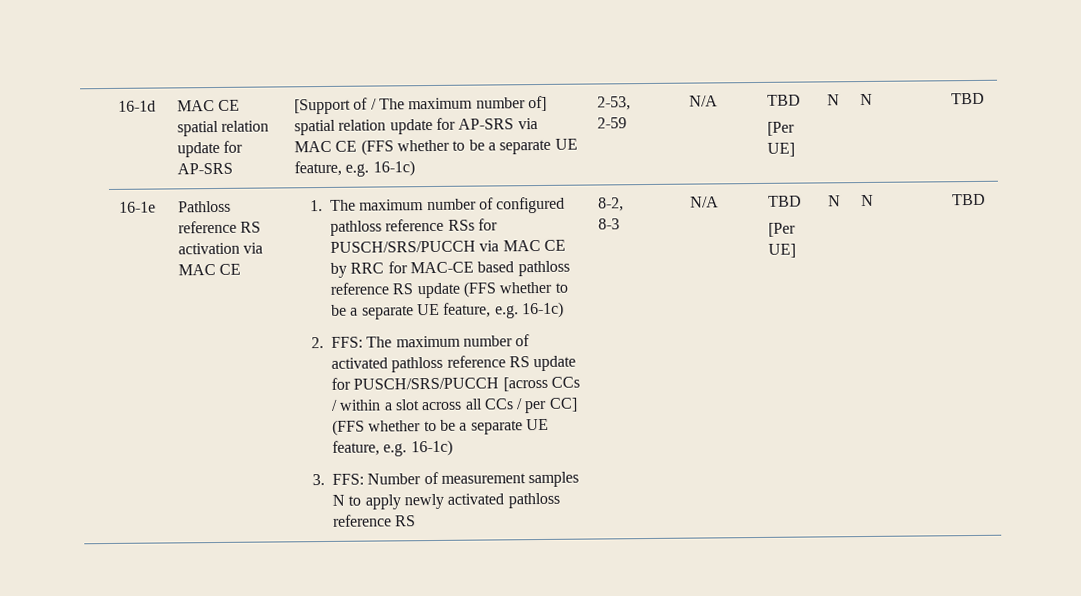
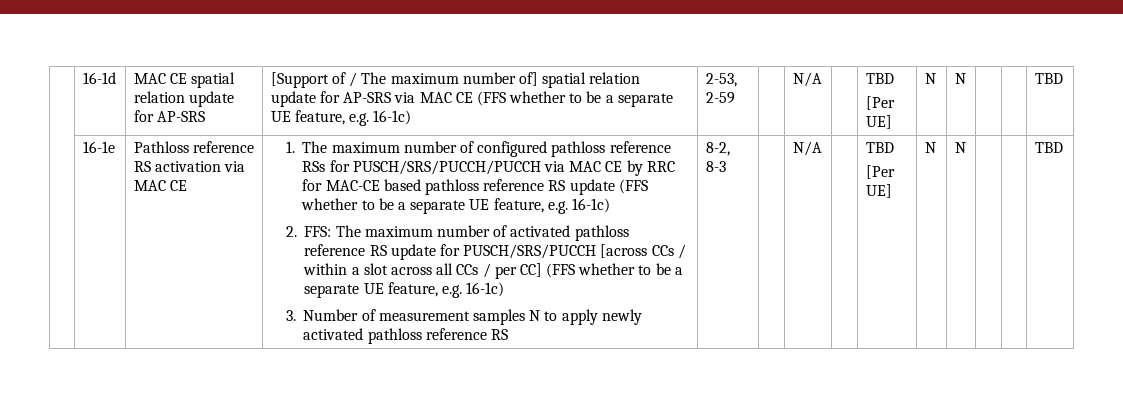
[329,240,476,253] PUSCH/SRS/PUCCH -> [352,160,541,175] PUSCH/SRS/PUCCH/PUCCH
[331,473,364,485] FFS: -> (296, 315) none

